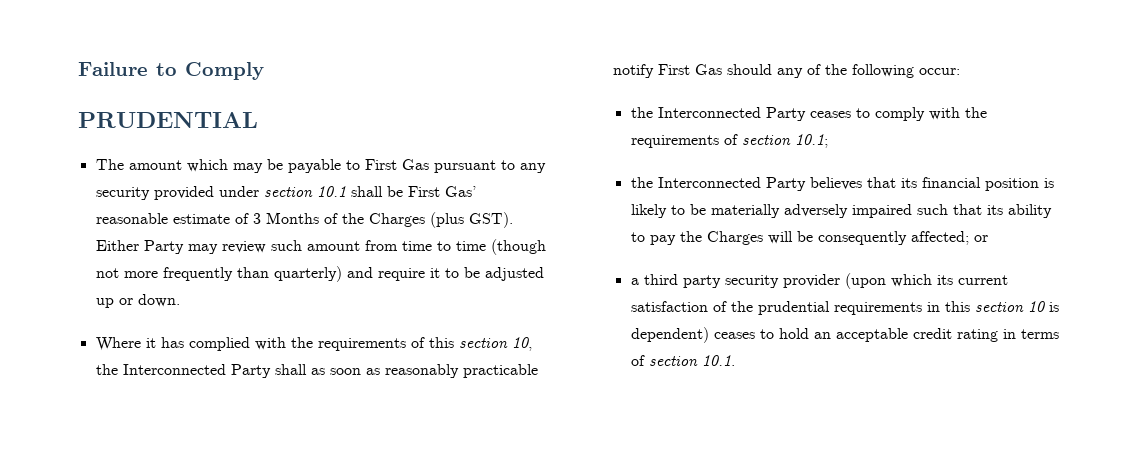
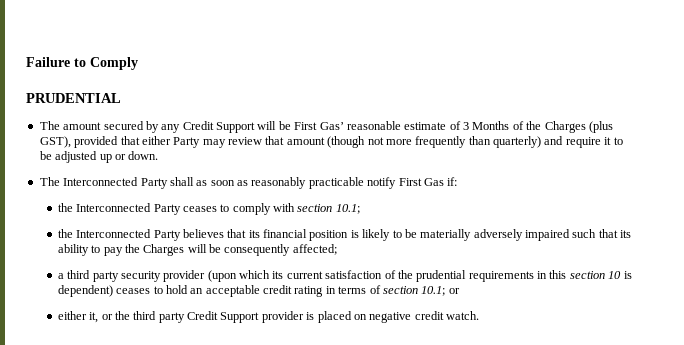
[186,159,546,173] [95,186,383,200] which may be payable to First Gas pursuant to any security provided under section 10.1 shall -> [103,121,277,133] secured by any Credit Support will
[468,212,513,228] [95,240,486,254] GST). Either Party may review such amount from time to time -> [39,136,325,148] GST), provided that either Party may review that amount
[95,337,532,351] [95,364,118,375] Where it has complied with the requirements of this section 10, the -> [39,177,60,186] The
[726,64,960,78] should any of the following occur: -> [447,177,458,186] if:
[964,107,987,118] [630,134,738,148] the requirements of -> (296, 207) none
[973,235,988,242] or -> (337, 249) none
[701,355,735,366] 10.1. -> [421,286,460,296] [57,311,480,323] 10.1; or // either it, or the third party Credit Support provider is placed on negative credit watch.

